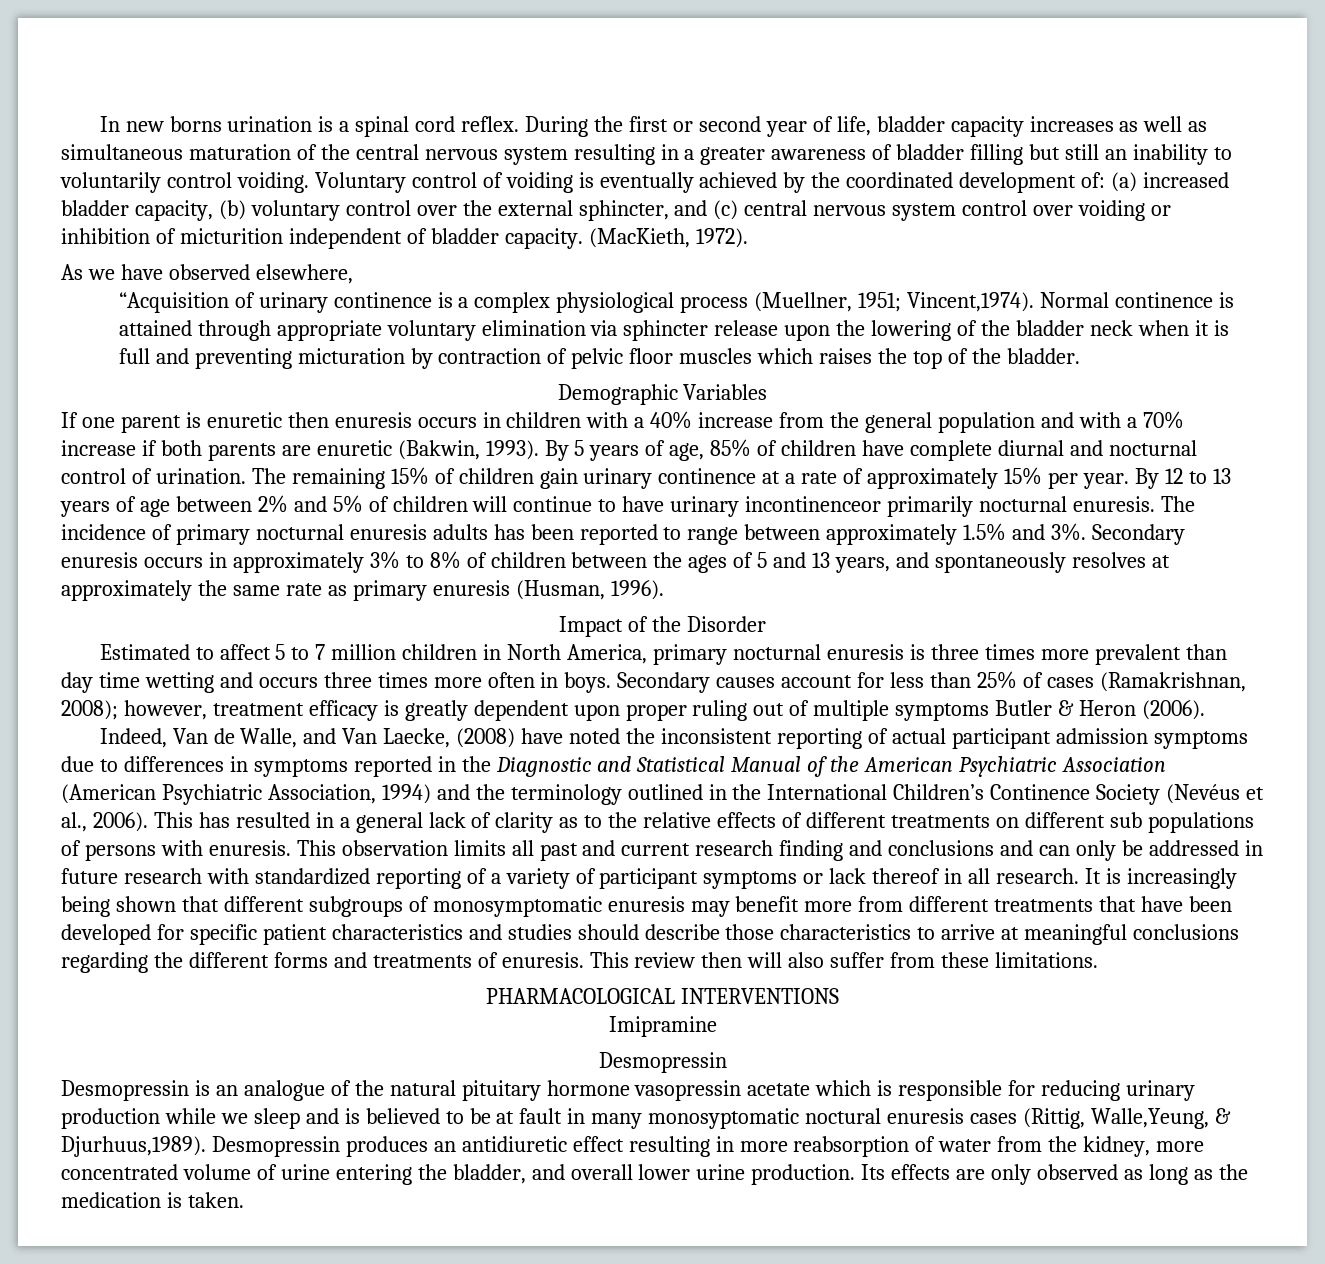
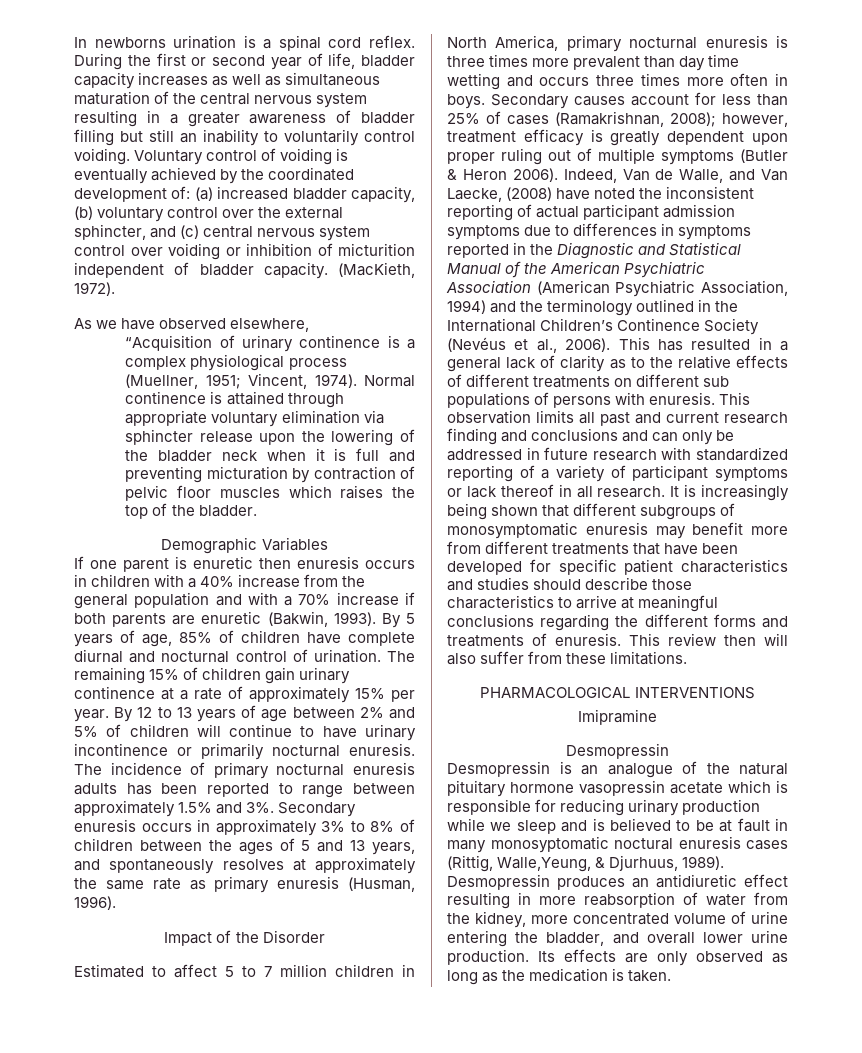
[125,116,222,132] new borns -> [94,37,166,48] newborns
[907,292,1035,312] Vincent,1974). -> [248,373,357,389] Vincent, 1974).
[745,496,882,512] incontinenceor -> [74,743,192,756] incontinence or
[995,700,1053,716] Butler -> [740,149,788,163] (Butler
[1141,700,1205,720] (2006). // -> [512,168,558,182] 2006).
[61,1136,206,1157] Djurhuus,1989). -> [609,855,725,871] Djurhuus, 1989).

